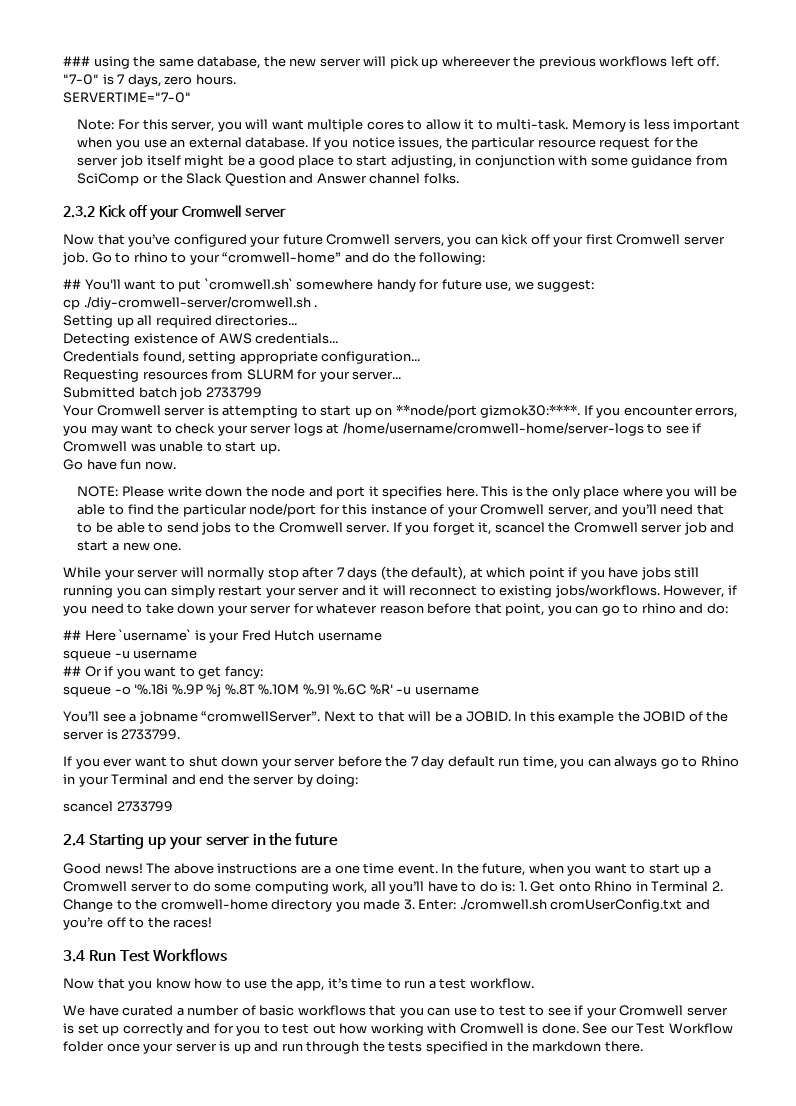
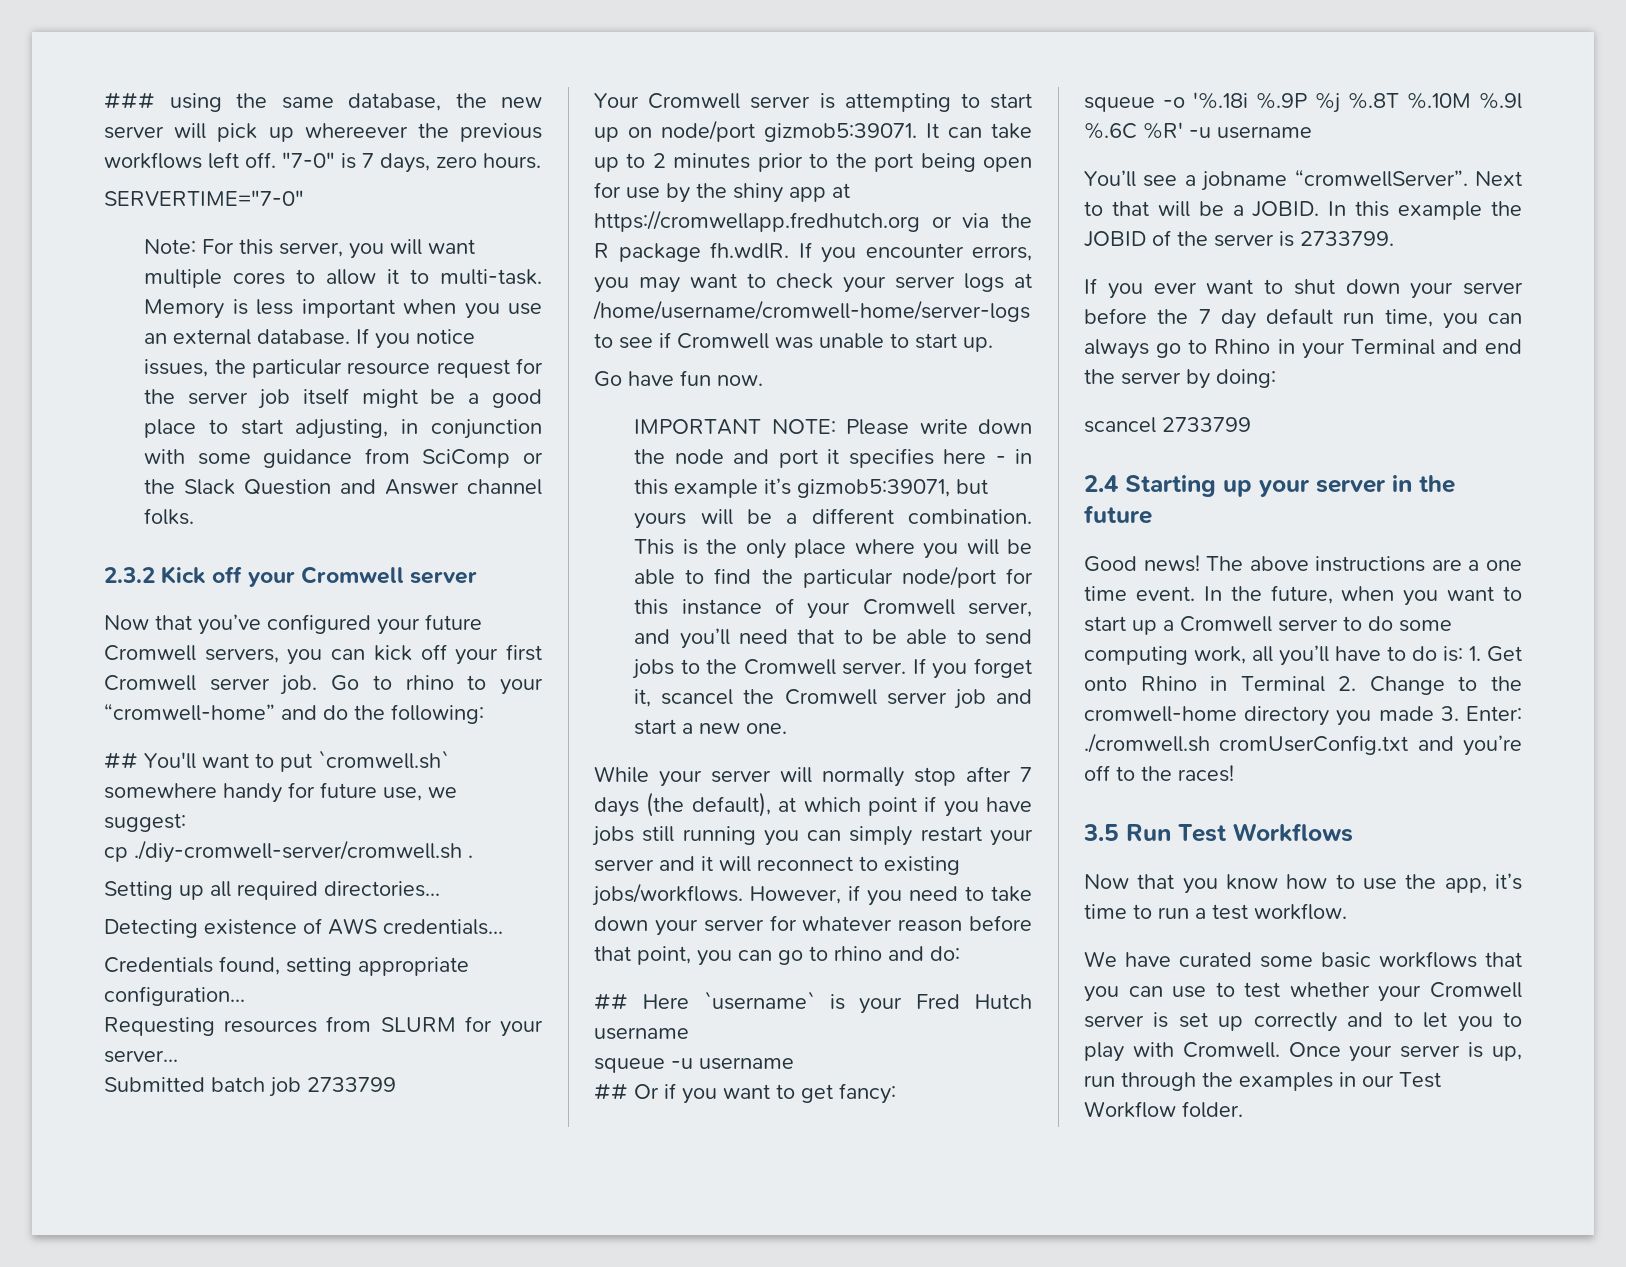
[395,404,581,418] **node/port gizmok30:****. -> [661,120,1032,142] [594,153,1032,172] [594,182,850,203] [594,210,1032,232] [594,242,789,262] node/port gizmob5:39071. It can take up to 2 minutes prior to the port being open for use by the shiny app at https://cromwellapp.fredhutch.org or via the R package fh.wdlR.
(176, 465) none -> [634,419,762,435] IMPORTANT
[445,486,478,497] here. -> [943,449,1032,464] [634,478,989,498] [634,508,1032,529] here - in this example it’s gizmob5:39071, but yours will be a different combination.
[63,950,85,962] 3.4 -> [1083,824,1119,841] 3.5
[176,1005,256,1016] a number of -> [1260,956,1313,968] some
[529,1005,584,1016] to see if -> [1289,982,1370,997] whether
[213,1023,733,1036] [63,1041,643,1054] for you to test out how working with Cromwell is done. See our Test Workflow folder once your server is up and run through the tests specified in the markdown there. -> [1393,1012,1522,1032] [1084,1042,1522,1062] [1084,1072,1441,1091] [1084,1101,1243,1118] to let you to play with Cromwell. Once your server is up, run through the examples in our Test Workflow folder.

